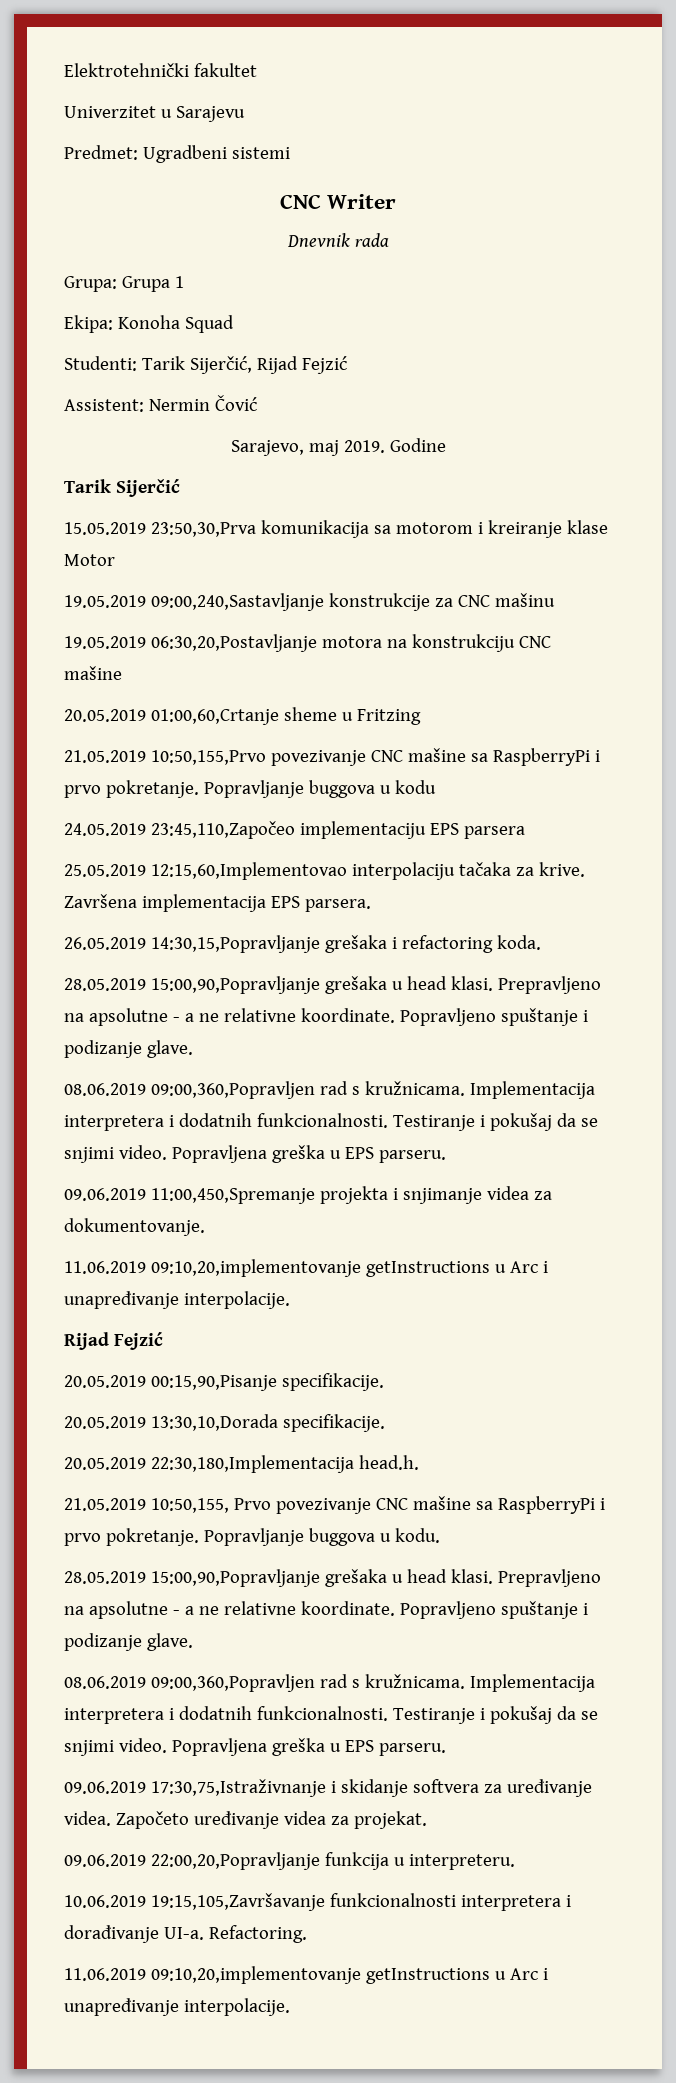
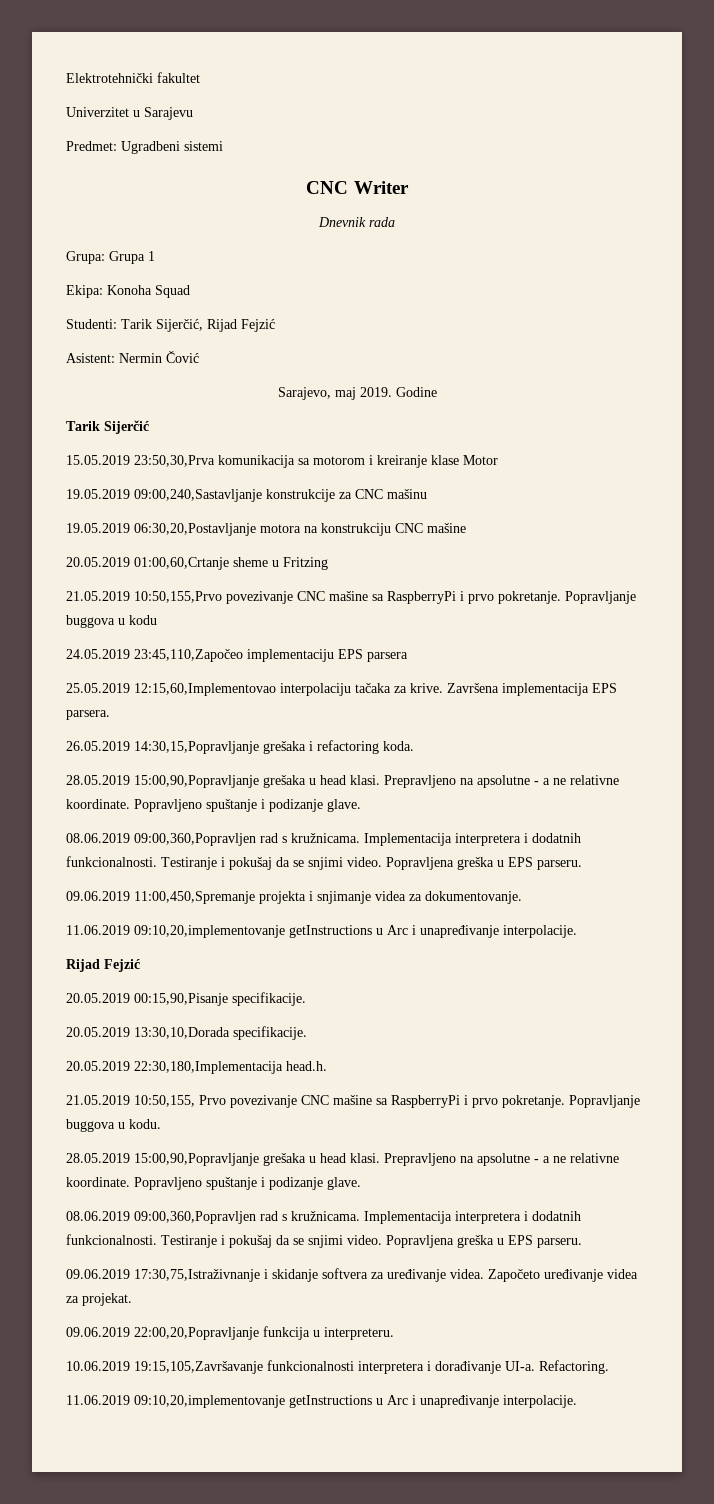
[64,399,144,412] Assistent: -> [66,353,115,363] Asistent:

